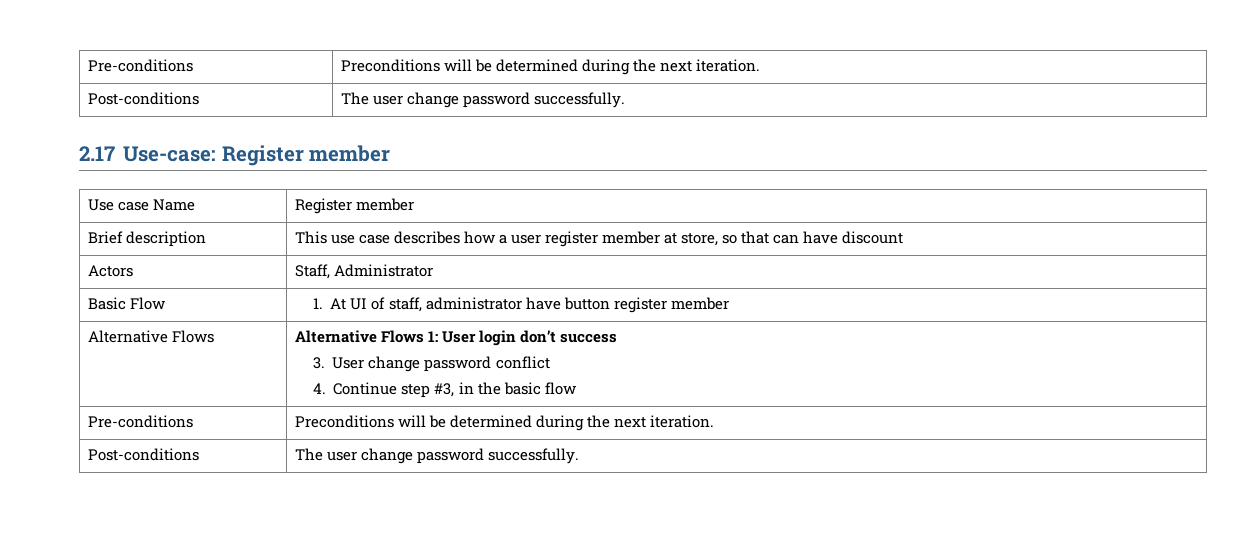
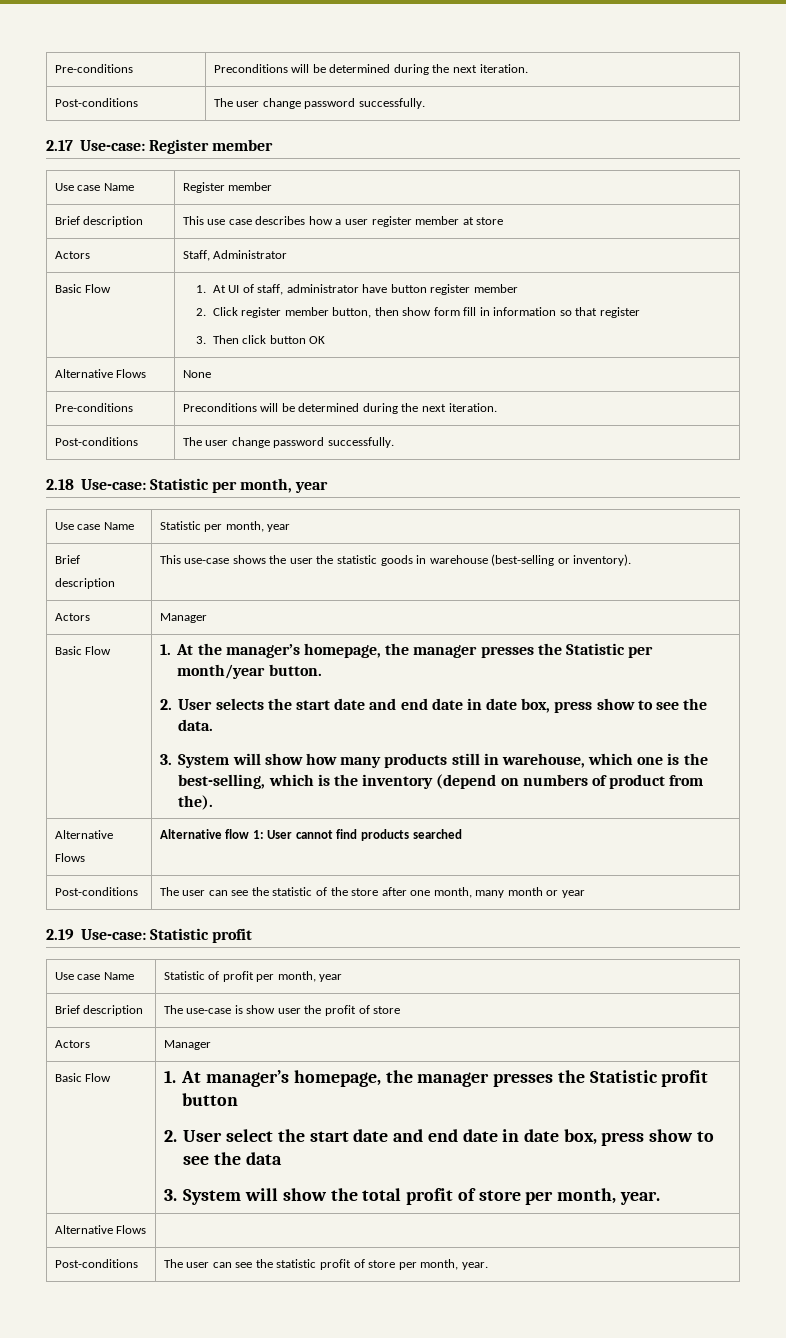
[681,231,904,246] store, so that can have discount -> [476,217,504,225] store
[87,330,214,343] [294,330,617,346] [312,356,550,372] [312,382,576,398] // Alternative Flows | Alternative Flows 1: User login don’t success // 3. User change password conflict // 4. Continue step #3, in the basic flow -> [196,307,640,318] [196,335,326,344] [54,369,147,378] [182,370,211,378] // 2. Click register member button, then show form fill in information so that register // 3. Then click button OK // Alternative Flows | None
(579, 456) none -> [46,478,329,493] [54,522,134,530] [159,521,291,532] [54,555,80,564] [54,578,115,589] [159,554,632,566] [54,613,90,621] [159,613,207,623] [54,646,112,655] [159,643,654,658] [177,664,322,679] [159,698,708,713] [178,719,214,731] [159,753,708,768] [178,774,704,789] [178,795,214,810] [54,830,113,839] [54,853,85,862] [159,829,462,841] [54,887,138,896] [159,887,585,898] [46,928,252,943] [54,972,134,980] [163,971,343,982] [54,1005,144,1016] [163,1005,401,1016] [54,1040,90,1048] [163,1040,211,1050] [54,1073,112,1082] [163,1070,709,1087] [182,1093,239,1106] [163,1129,714,1146] [183,1152,282,1165] [163,1188,660,1205] [54,1225,147,1234] [54,1259,138,1268] [163,1259,488,1270] // 2.18 Use-case: Statistic per month, year // Use case Name | Statistic per month, year // Brief description | This use-case shows the user the statistic goods in warehouse (best-selling or inventory). // Actors | Manager // Basic Flow | 1. At the manager’s homepage, the manager presses the Statistic per month/year button. // 2. User selects the start date and end date in date box, press show to see the data. // 3. System will show how many products still in warehouse, which one is the best-selling, which is the inventory (depend on numbers of product from the). // Alternative Flows | Alternative flow 1: User cannot find products searched // Post-conditions | The user can see the statistic of the store after one month, many month or year // 2.19 Use-case: Statistic profit // Use case Name | Statistic of profit per month, year // Brief description | The use-case is show user the profit of store // Actors | Manager // Basic Flow | 1. At manager’s homepage, the manager presses the Statistic profit button // 2. User select the start date and end date in date box, press show to see the data // 3. System will show the total profit of store per month, year. // Alternative Flows | // Post-conditions | The user can see the statistic profit of store per month, year.

